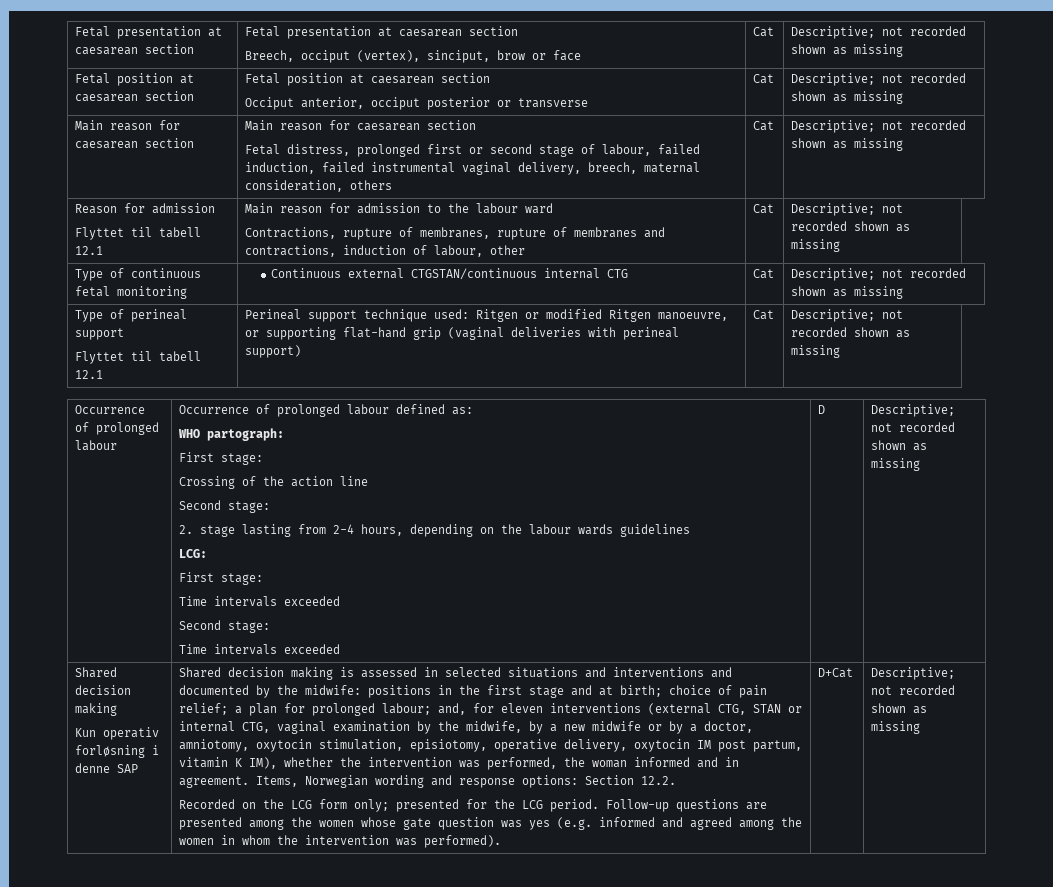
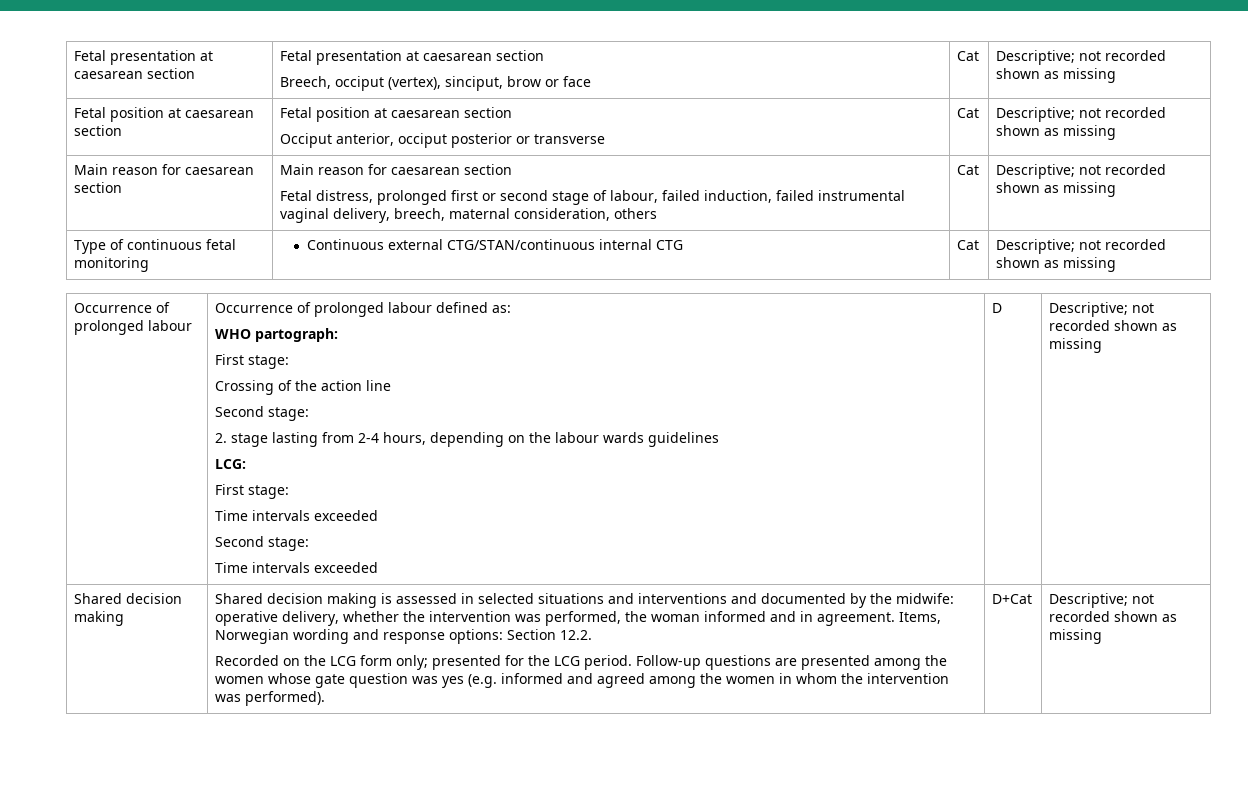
[75,203,216,214] [75,227,202,240] [75,246,104,255] [245,203,554,214] [245,227,666,240] [245,245,526,257] [753,204,775,214] [791,203,904,216] [791,221,911,232] [791,239,841,252] // Reason for admission // Flyttet til tabell 12.1 | Main reason for admission to the labour ward // Contractions, rupture of membranes, rupture of membranes and contractions, induction of labour, other | Cat | Descriptive; not recorded shown as missing -> (1116, 189) none
[411,268,538,280] CTGSTAN/continuous -> [446,239,595,250] CTG/STAN/continuous
[75,309,188,322] [75,328,125,340] [75,351,202,364] [75,370,104,379] [245,309,729,322] [245,327,680,340] [245,345,302,358] [753,310,775,320] [791,309,904,322] [791,327,911,338] [791,345,841,358] // Type of perineal support // Flyttet til tabell 12.1 | Perineal support technique used: Ritgen or modified Ritgen manoeuvre, or supporting flat-hand grip (vaginal deliveries with perineal support) | Cat | Descriptive; not recorded shown as missing -> (1116, 264) none
[75,727,160,740] [75,745,160,758] [75,763,139,773] // Kun operativ forløsning i denne SAP -> (124, 618) none
[368,685,768,698] [179,703,803,716] [179,721,754,734] [179,739,803,752] [179,757,278,769] positions in the first stage and at birth; choice of pain relief; a plan for prolonged labour; and, for eleven interventions (external CTG, STAN or internal CTG, vaginal examination by the midwife, by a new midwife or by a doctor, amniotomy, oxytocin stimulation, episiotomy, operative delivery, oxytocin IM post partum, vitamin K IM), -> [214,611,339,626] operative delivery,

